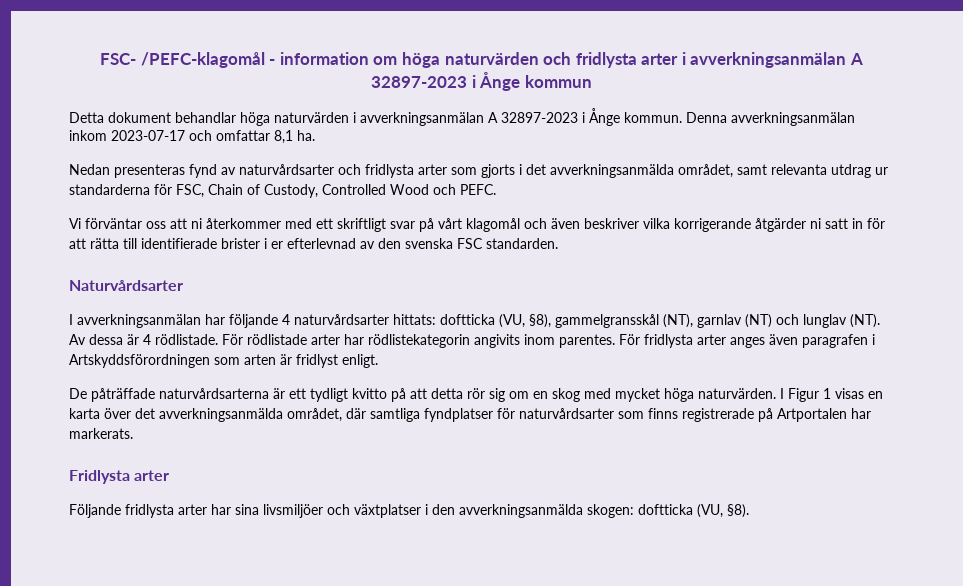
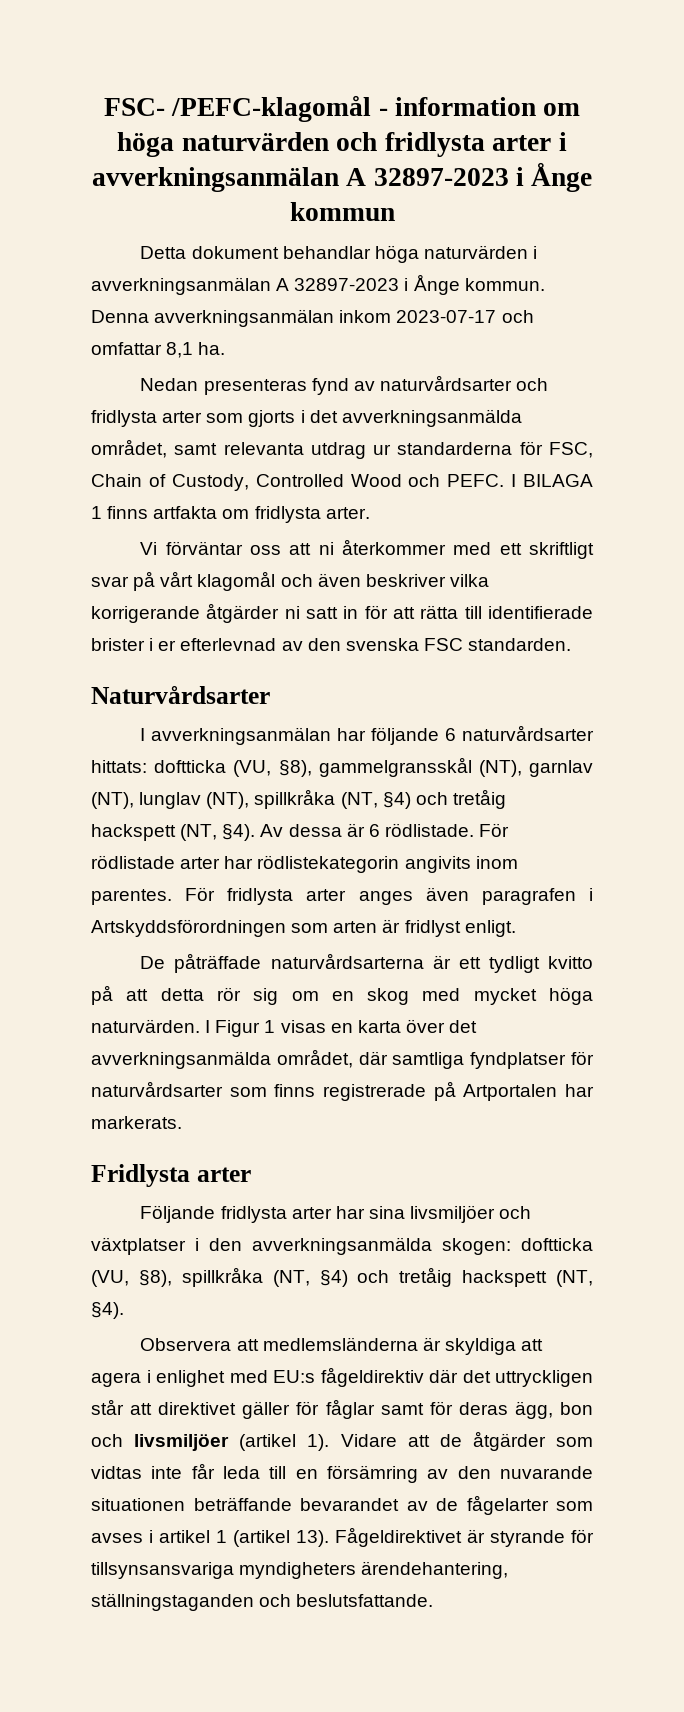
(496, 189) none -> [511,474,593,487] [91,506,370,523] I BILAGA 1 finns artfakta om fridlysta arter.
[282,314,290,325] 4 -> [445,728,457,741] 6
[745,314,880,328] (NT) och lunglav (NT). -> [91,789,506,809] [91,824,256,841] (NT), lunglav (NT), spillkråka (NT, §4) och tretåig hackspett (NT, §4).
[143,334,151,345] 4 -> [368,824,380,837] 6
[727,504,749,518] §8). -> [138,1267,593,1287] [91,1302,124,1319] [140,1337,544,1355] [91,1367,593,1387] [91,1399,594,1419] [91,1431,593,1451] [91,1463,593,1483] [91,1495,593,1515] [91,1527,594,1547] [91,1561,509,1579] [91,1593,434,1611] §8), spillkråka (NT, §4) och tretåig hackspett (NT, §4). // Observera att medlemsländerna är skyldiga att agera i enlighet med EU:s fågeldirektiv där det uttryckligen står att direktivet gäller för fåglar samt för deras ägg, bon och livsmiljöer (artikel 1). Vidare att de åtgärder som vidtas inte får leda till en försämring av den nuvarande situationen beträffande bevarandet av de fågelarter som avses i artikel 1 (artikel 13). Fågeldirektivet är styrande för tillsynsansvariga myndigheters ärendehantering, ställningstaganden och beslutsfattande.

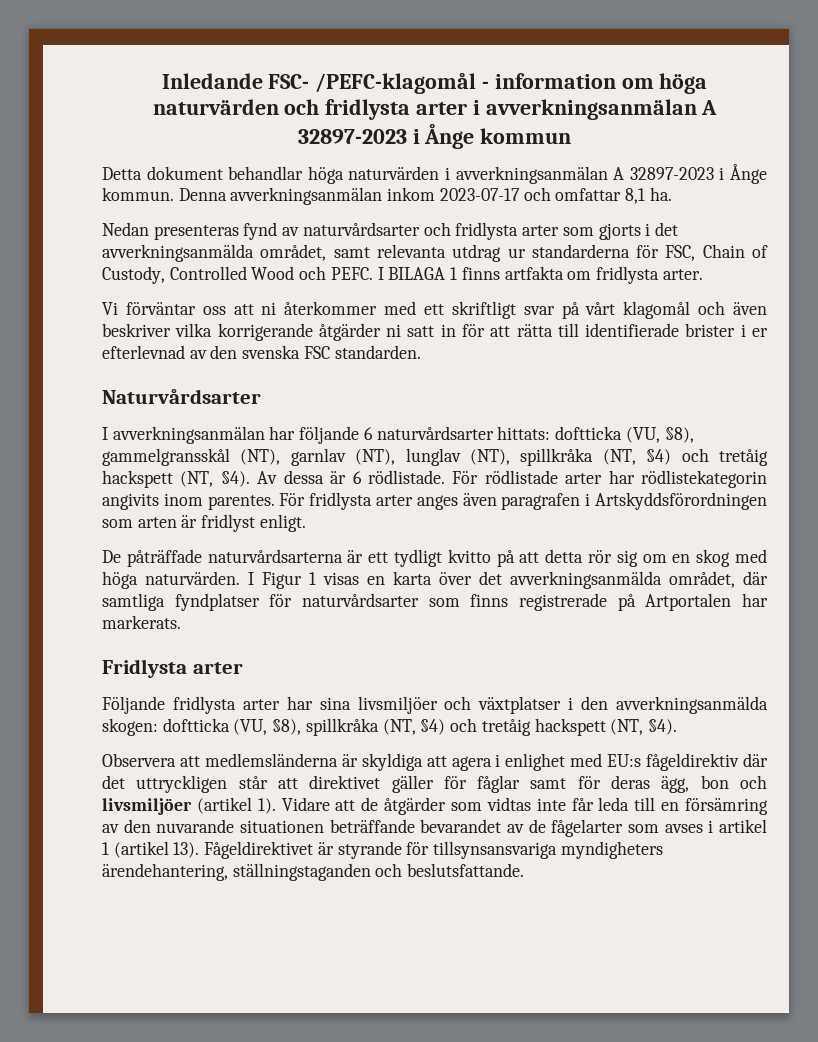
(103, 107) none -> [161,73,263,89] Inledande
[473,988,537,1005] mycket -> (767, 556) none

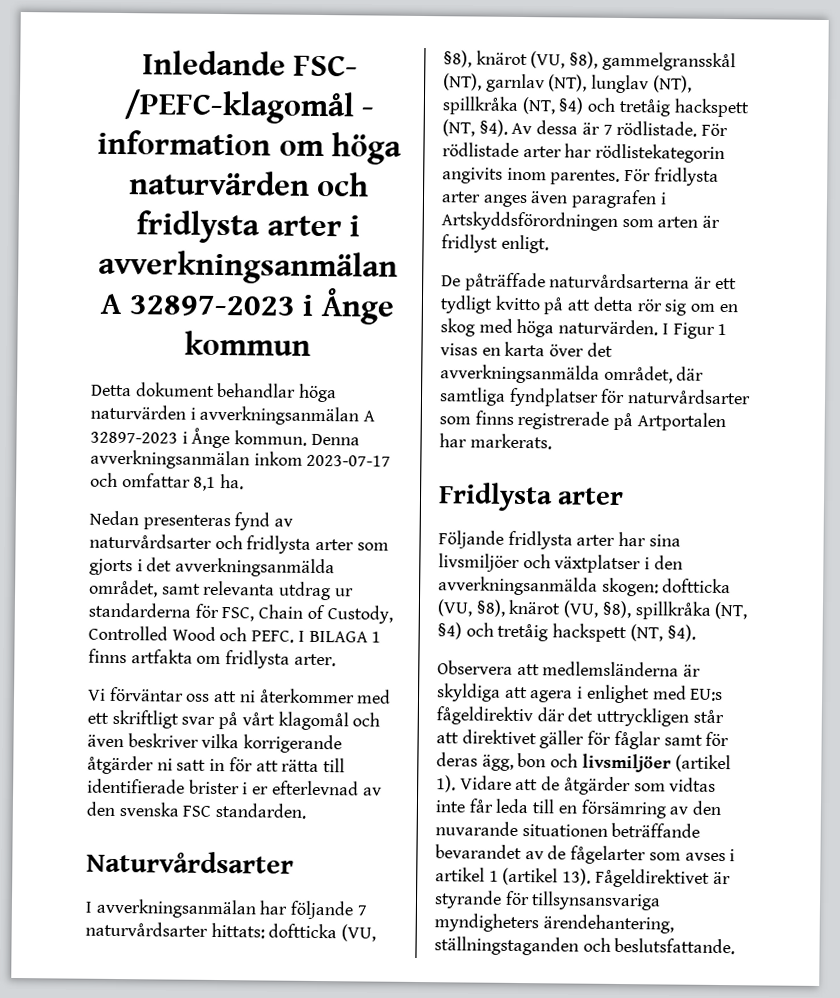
[363,427,373,440] 6 -> [356,905,367,916] 7
(694, 435) none -> [475,50,599,69] knärot (VU, §8),
[352,471,362,484] 6 -> [602,124,613,135] 7
(302, 727) none -> [508,599,631,619] knärot (VU, §8),

